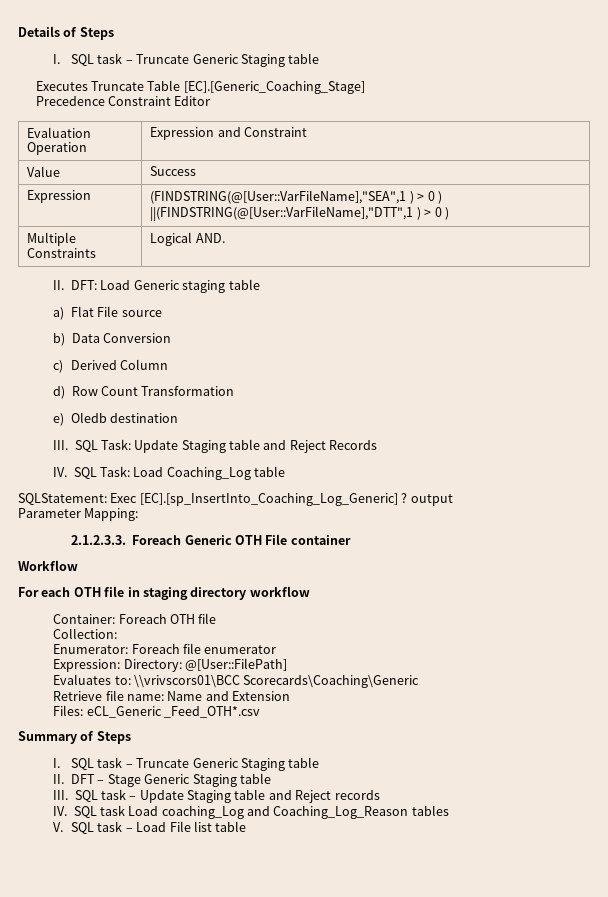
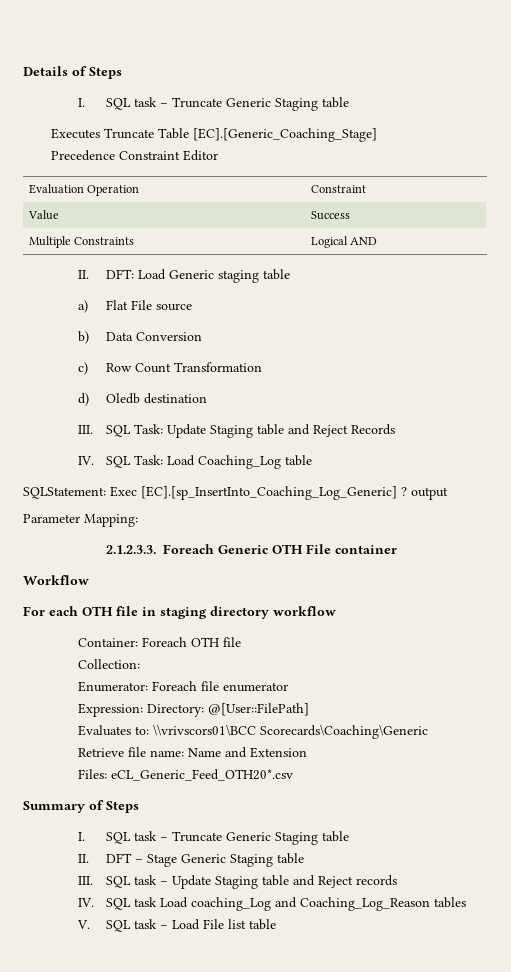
[150,127,241,140] Expression and -> (139, 190) none
[27,190,92,203] [150,190,442,204] [150,206,449,221] // Expression | (FINDSTRING(@[User::VarFileName],"SEA",1 ) > 0 ) ||(FINDSTRING(@[User::VarFileName],"DTT",1 ) > 0 ) -> (350, 215) none
[195,233,225,243] AND. -> [349,237,377,245] AND
[71,359,169,370] [53,386,66,399] Derived Column // d) -> (89, 368) none
[53,413,65,426] e) -> [78,393,90,406] d)
[86,706,261,718] eCL_Generic _Feed_OTH*.csv -> [111,769,294,781] eCL_Generic_Feed_OTH20*.csv

